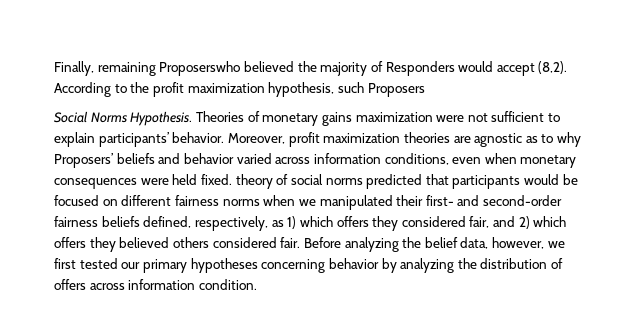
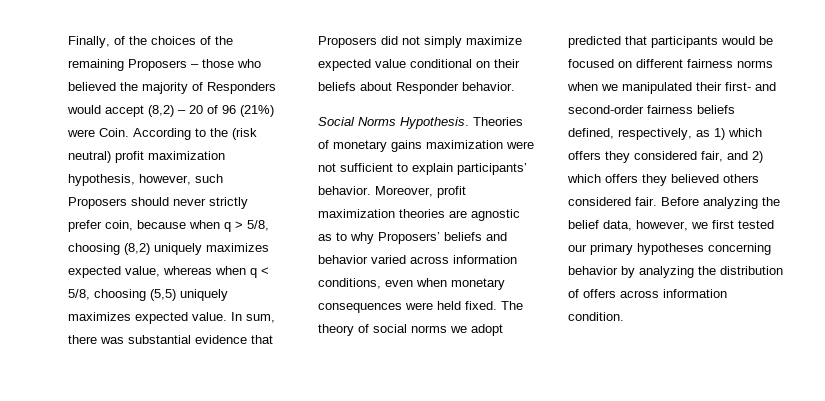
[97,61,241,76] remaining Proposerswho -> [114,36,233,45] [68,59,261,71] of the choices of the remaining Proposers – those who
[538,61,568,74] (8,2). -> [148,105,274,117] [67,128,129,137] (8,2) – 20 of 96 (21%) were Coin.
(150, 87) none -> [232,128,257,140] [68,151,111,163] (risk neutral)
(335, 89) none -> [139,174,191,185] however,
(425, 90) none -> [131,197,248,209] [68,220,269,232] [68,243,269,255] [68,266,269,278] [68,289,228,301] [68,312,275,324] [68,335,273,344] [318,36,522,48] [318,59,520,71] [318,82,515,94] should never strictly prefer coin, because when q > 5/8, choosing (8,2) uniquely maximizes expected value, whereas when q < 5/8, choosing (5,5) uniquely maximizes expected value. In sum, there was substantial evidence that Proposers did not simply maximize expected value conditional on their beliefs about Responder behavior.
(232, 179) none -> [501,301,523,310] The
(363, 181) none -> [450,324,503,336] we adopt

